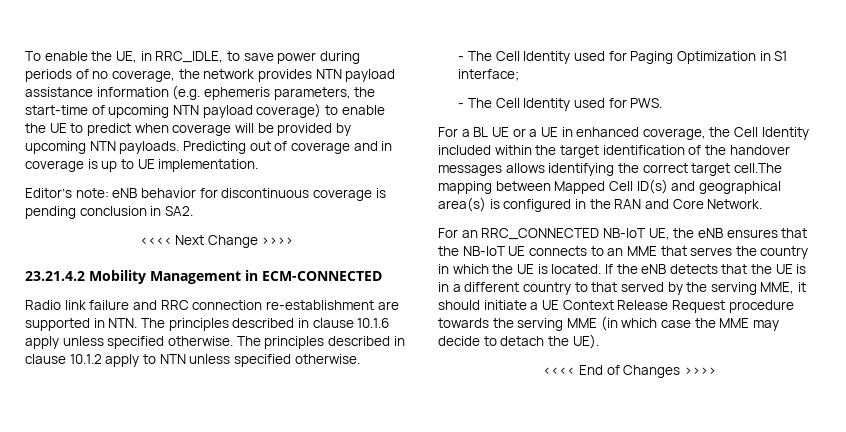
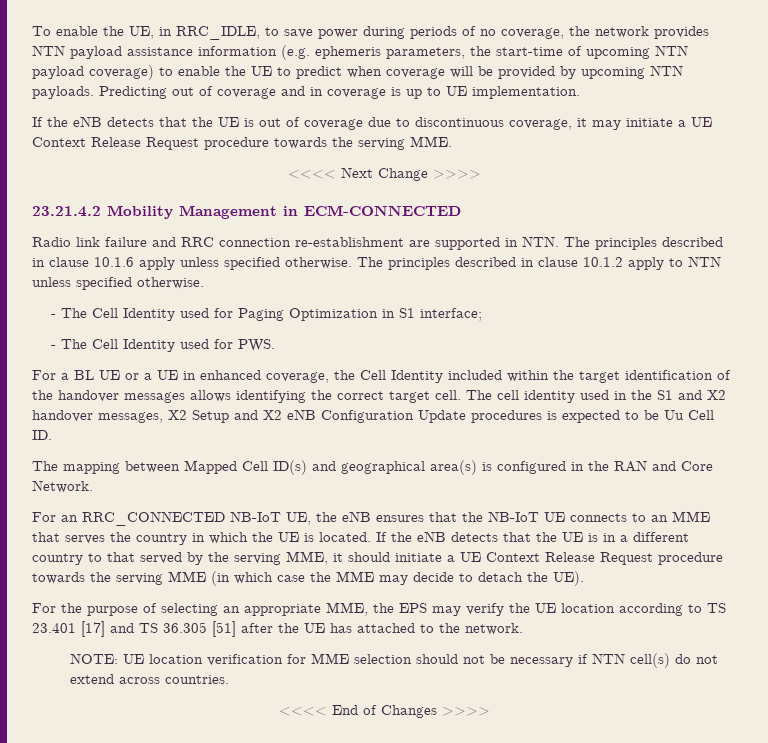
[25,188,386,201] [25,206,193,219] Editor’s note: eNB behavior for discontinuous coverage is pending conclusion in SA2. -> [32,116,712,130] [32,136,452,150] If the eNB detects that the UE is out of coverage due to discontinuous coverage, it may initiate a UE Context Release Request procedure towards the serving MME.
[733,163,782,173] cell.The -> [435,390,726,403] [32,409,714,423] [32,430,52,440] [32,461,58,471] cell. The cell identity used in the S1 and X2 handover messages, X2 Setup and X2 eNB Configuration Update procedures is expected to be Uu Cell ID. // The
(599, 341) none -> [32,602,726,616] [32,621,523,637] [69,653,718,668] [69,674,229,684] // For the purpose of selecting an appropriate MME, the EPS may verify the UE location according to TS 23.401 [17] and TS 36.305 [51] after the UE has attached to the network. // NOTE: UE location verification for MME selection should not be necessary if NTN cell(s) do not extend across countries.

